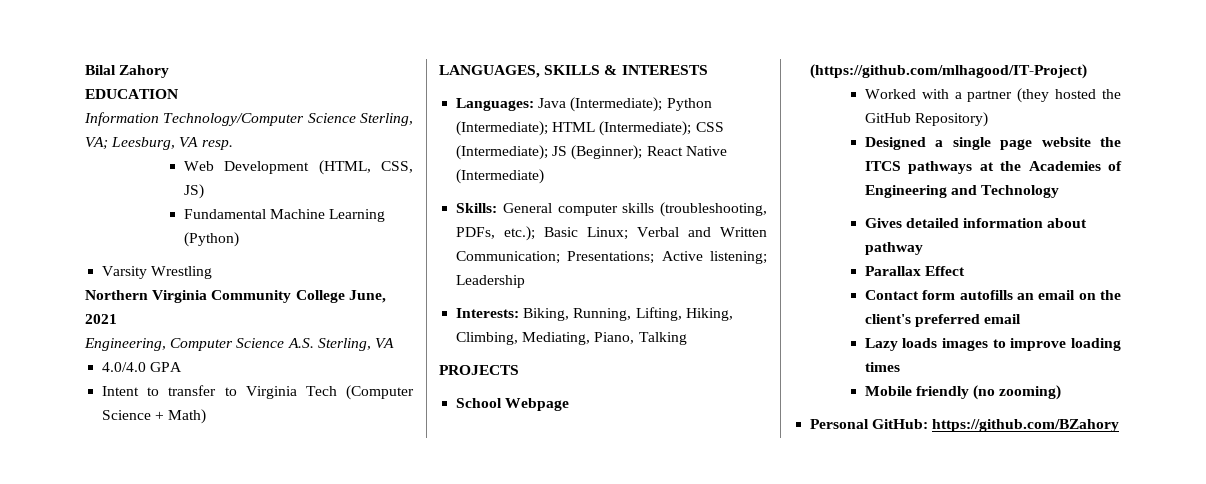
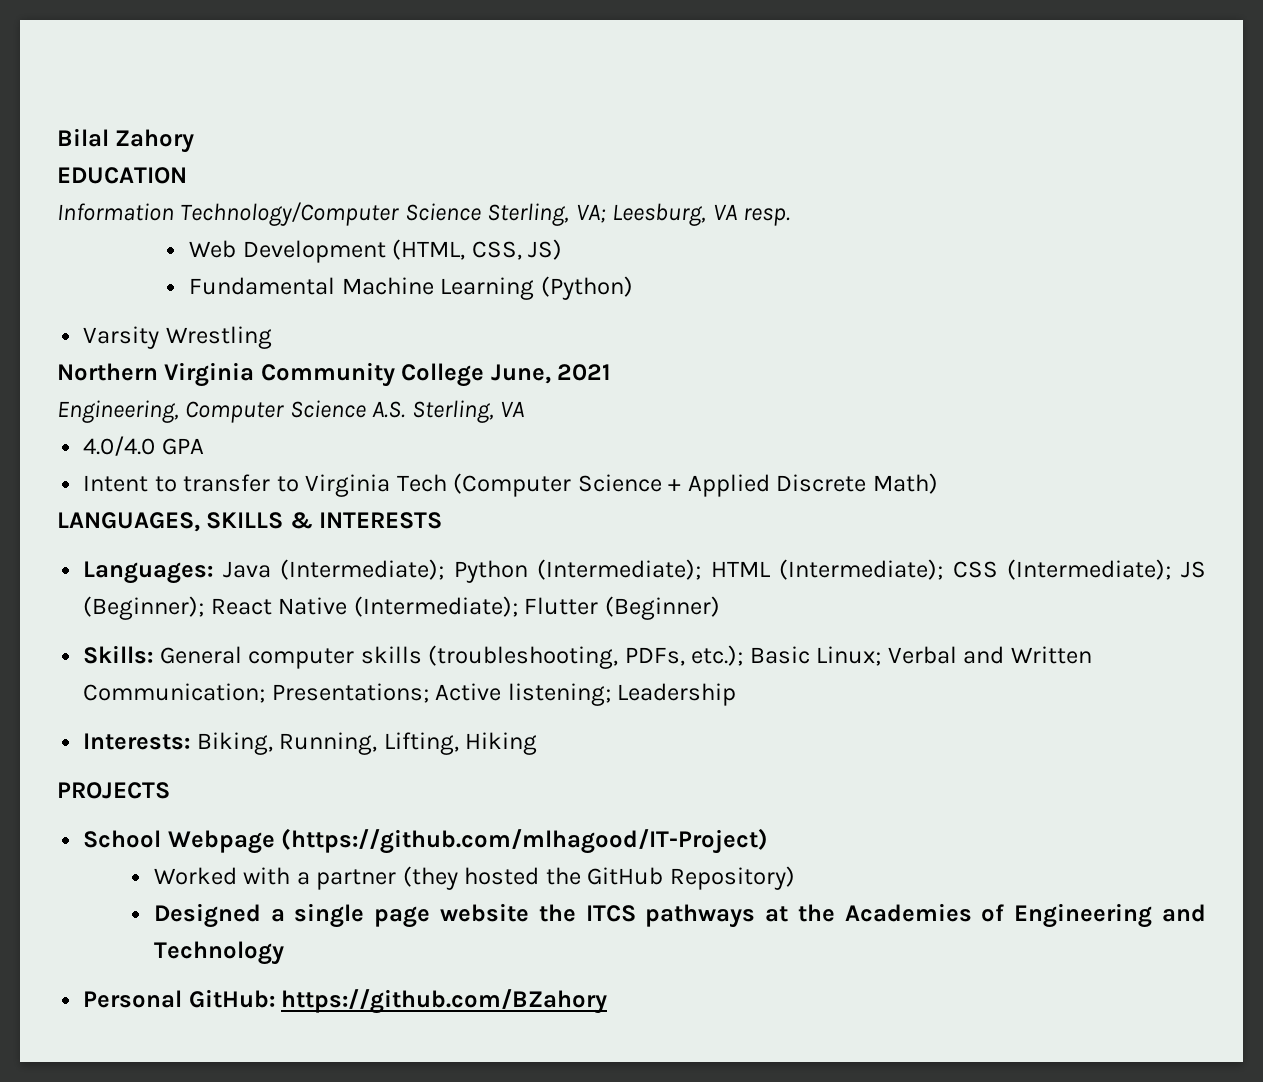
(165, 415) none -> [687,474,867,497] Applied Discrete
[456,169,545,184] (Intermediate) -> [353,596,720,620] (Intermediate); Flutter (Beginner)
[685,308,733,321] [456,332,687,345] Hiking, Climbing, Mediating, Piano, Talking -> [465,732,538,755] Hiking
[864,218,1088,228] [864,242,923,255] [864,266,965,276] [864,290,1121,300] [864,314,1022,327] [864,338,1121,351] [864,362,900,372] [864,385,1062,400] // Gives detailed information about pathway // Parallax Effect // Contact form autofills an email on the client's preferred email // Lazy loads images to improve loading times // Mobile friendly (no zooming) -> (284, 953) none

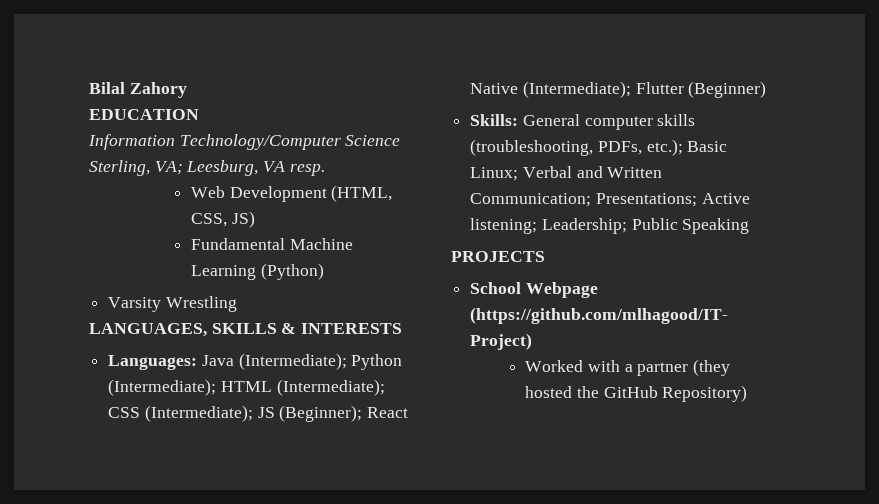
[57,362,612,387] [57,400,525,423] [83,436,204,456] [83,473,938,497] // Northern Virginia Community College June, 2021 // Engineering, Computer Science A.S. Sterling, VA // 4.0/4.0 GPA // Intent to transfer to Virginia Tech (Computer Science + Applied Discrete Math) -> (237, 304) none
[617,683,737,706] [83,732,538,755] Leadership // Interests: Biking, Running, Lifting, Hiking -> [541,218,750,234] Leadership; Public Speaking
[153,903,1207,928] [153,941,284,965] [83,989,608,1014] // Designed a single page website the ITCS pathways at the Academies of Engineering and Technology // Personal GitHub: https://github.com/BZahory -> (748, 393) none

